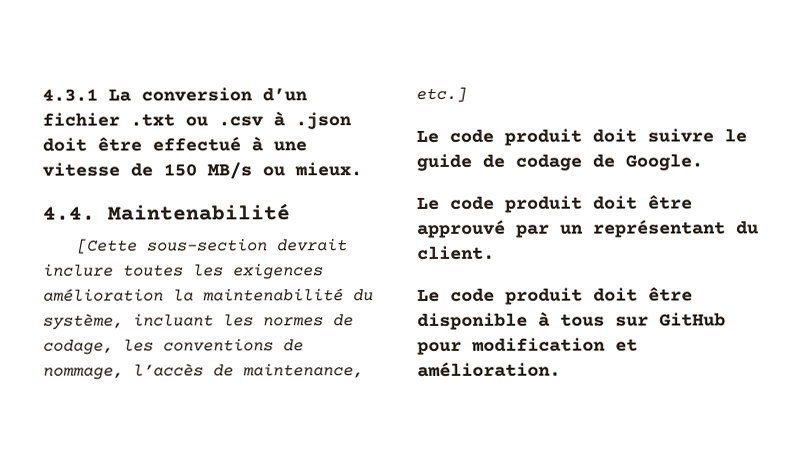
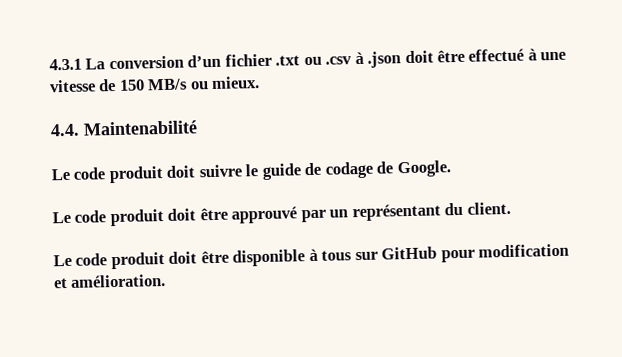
[77,238,349,254] [43,263,324,280] [43,288,374,302] [43,313,354,330] [43,338,304,355] [43,363,364,380] [416,86,467,102] // [Cette sous-section devrait inclure toutes les exigences amélioration la maintenabilité du système, incluant les normes de codage, les conventions de nommage, l’accès de maintenance, etc.] -> (198, 128) none

